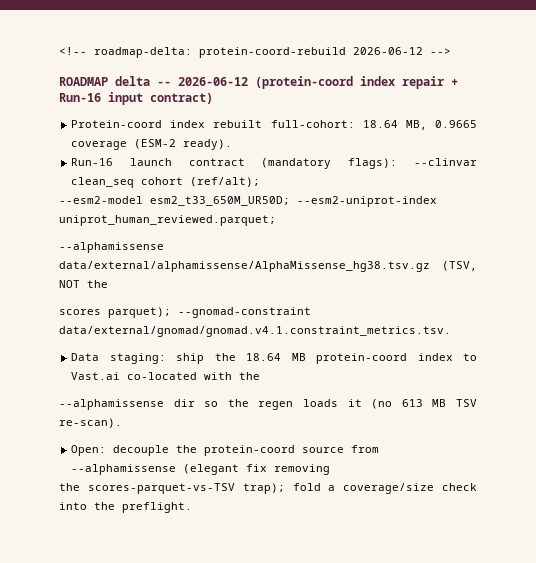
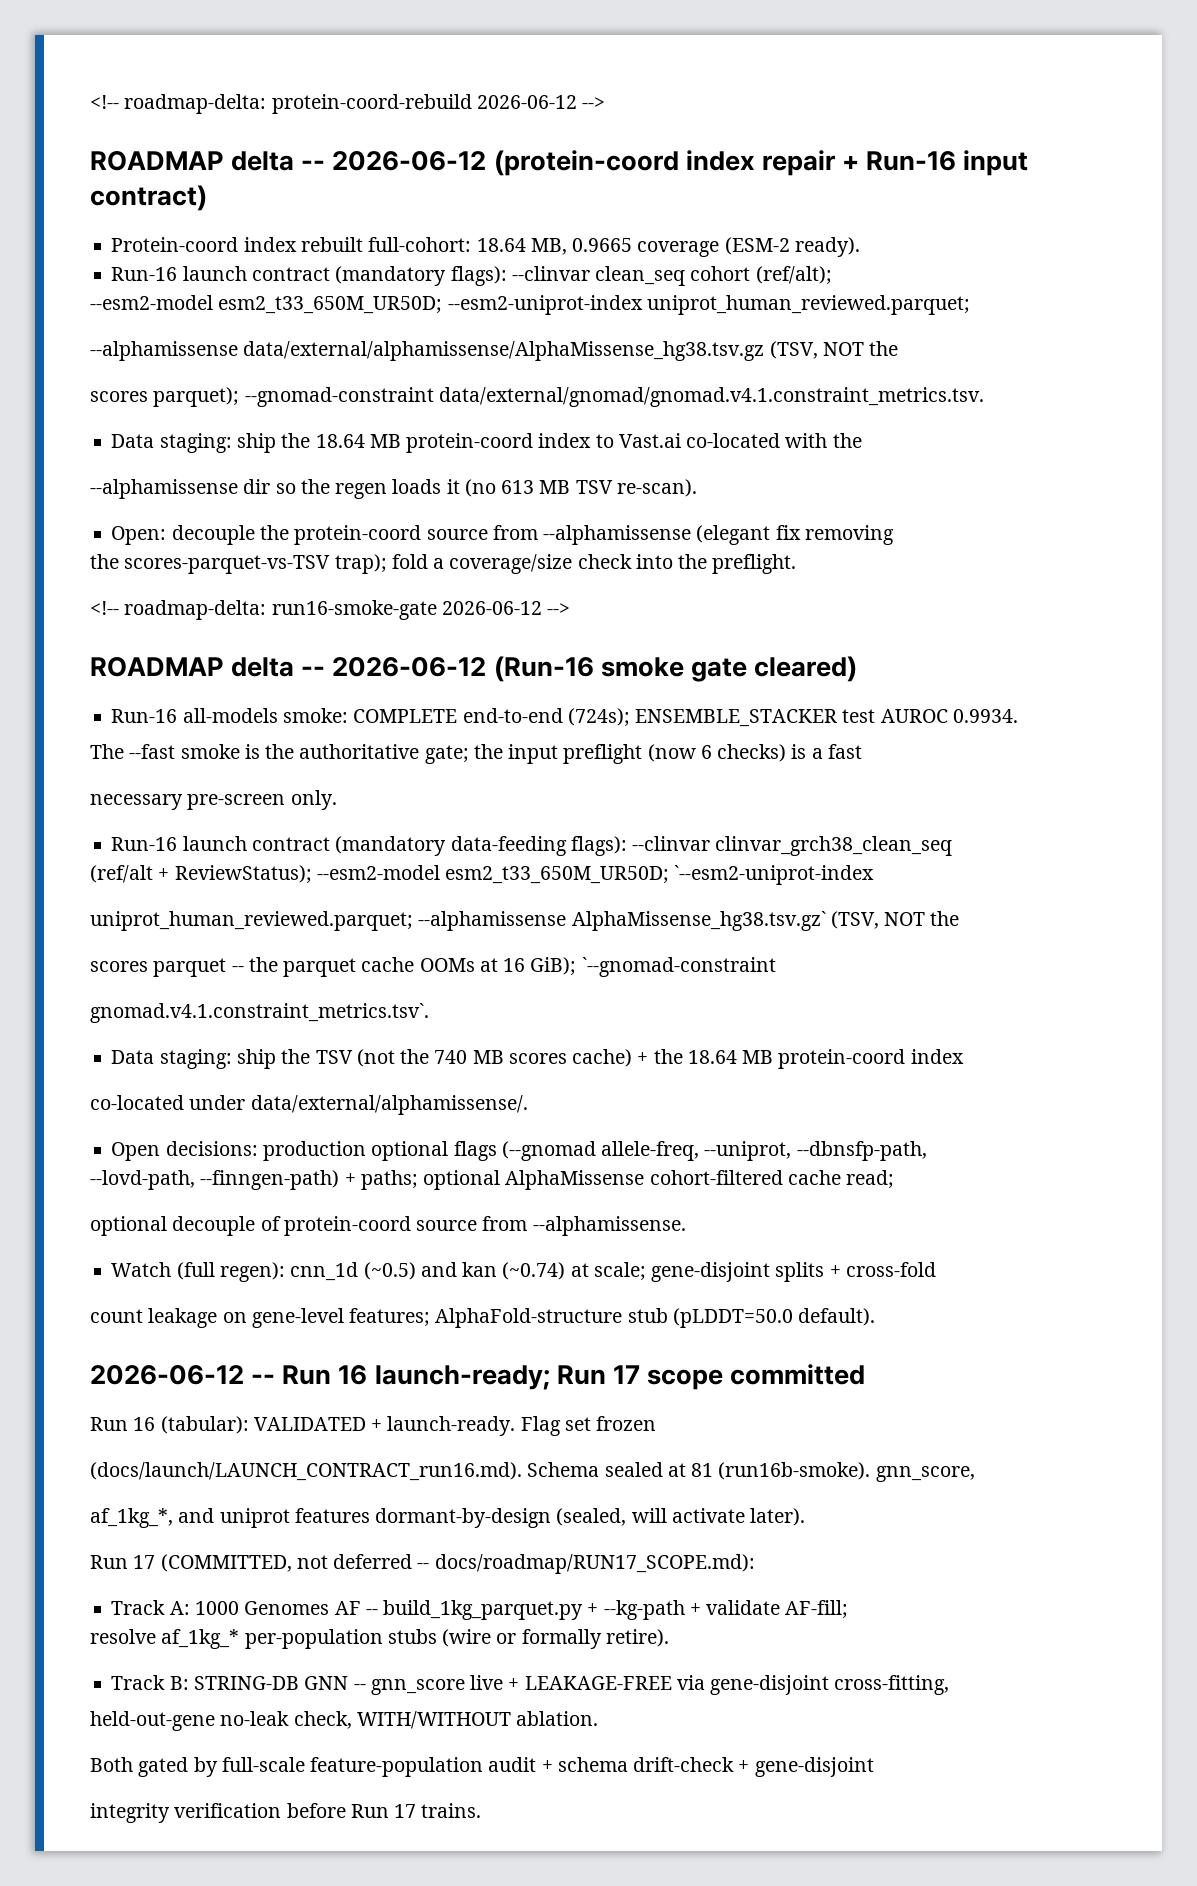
(192, 507) none -> [90,600,571,620] [90,656,858,682] [111,708,1018,727] [90,744,862,764] [90,790,337,810] [111,836,953,856] [90,865,875,885] [90,911,960,931] [90,957,776,977] [90,1003,429,1023] [111,1049,964,1069] [90,1095,528,1115] [111,1141,927,1161] [90,1170,895,1190] [90,1216,686,1236] [111,1262,936,1282] [90,1308,876,1328] [90,1364,866,1390] [90,1416,657,1436] [90,1462,975,1482] [90,1508,806,1528] [90,1554,755,1574] [111,1600,849,1620] [90,1629,669,1649] [111,1675,950,1695] [90,1711,599,1731] [90,1757,874,1777] [90,1803,482,1823] // <!-- roadmap-delta: run16-smoke-gate 2026-06-12 --> // ROADMAP delta -- 2026-06-12 (Run-16 smoke gate cleared) // Run-16 all-models smoke: COMPLETE end-to-end (724s); ENSEMBLE_STACKER test AUROC 0.9934. // The --fast smoke is the authoritative gate; the input preflight (now 6 checks) is a fast // necessary pre-screen only. // Run-16 launch contract (mandatory data-feeding flags): --clinvar clinvar_grch38_clean_seq // (ref/alt + ReviewStatus); --esm2-model esm2_t33_650M_UR50D; `--esm2-uniprot-index // uniprot_human_reviewed.parquet; --alphamissense AlphaMissense_hg38.tsv.gz` (TSV, NOT the // scores parquet -- the parquet cache OOMs at 16 GiB); `--gnomad-constraint // gnomad.v4.1.constraint_metrics.tsv`. // Data staging: ship the TSV (not the 740 MB scores cache) + the 18.64 MB protein-coord index // co-located under data/external/alphamissense/. // Open decisions: production optional flags (--gnomad allele-freq, --uniprot, --dbnsfp-path, // --lovd-path, --finngen-path) + paths; optional AlphaMissense cohort-filtered cache read; // optional decouple of protein-coord source from --alphamissense. // Watch (full regen): cnn_1d (~0.5) and kan (~0.74) at scale; gene-disjoint splits + cross-fold // count leakage on gene-level features; AlphaFold-structure stub (pLDDT=50.0 default). // 2026-06-12 -- Run 16 launch-ready; Run 17 scope committed // Run 16 (tabular): VALIDATED + launch-ready. Flag set frozen // (docs/launch/LAUNCH_CONTRACT_run16.md). Schema sealed at 81 (run16b-smoke). gnn_score, // af_1kg_*, and uniprot features dormant-by-design (sealed, will activate later). // Run 17 (COMMITTED, not deferred -- docs/roadmap/RUN17_SCOPE.md): // Track A: 1000 Genomes AF -- build_1kg_parquet.py + --kg-path + validate AF-fill; // resolve af_1kg_* per-population stubs (wire or formally retire). // Track B: STRING-DB GNN -- gnn_score live + LEAKAGE-FREE via gene-disjoint cross-fitting, // held-out-gene no-leak check, WITH/WITHOUT ablation. // Both gated by full-scale feature-population audit + schema drift-check + gene-disjoint // integrity verification before Run 17 trains.

